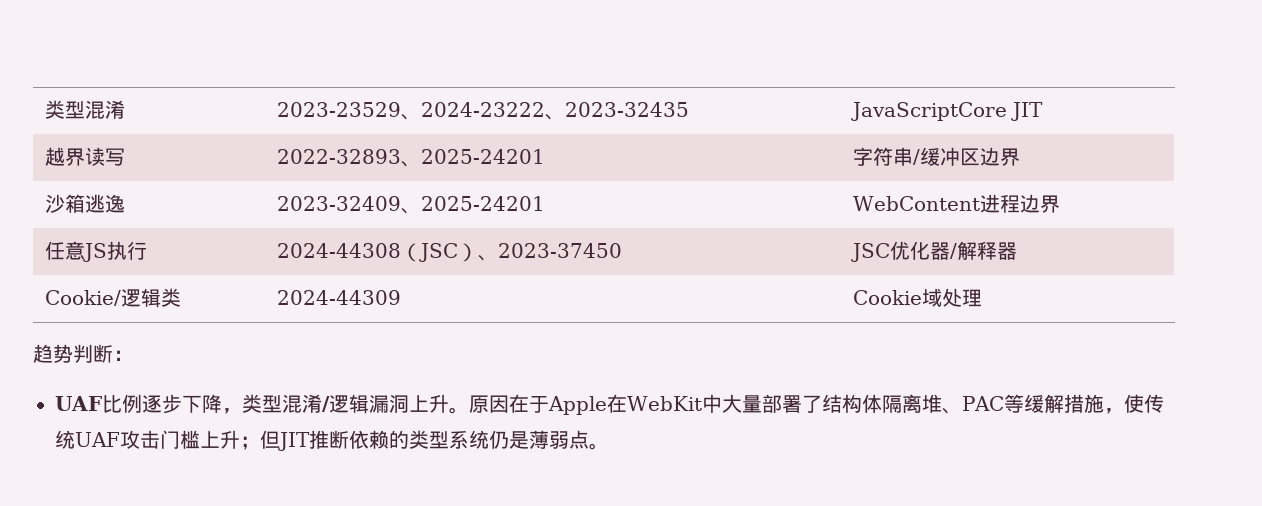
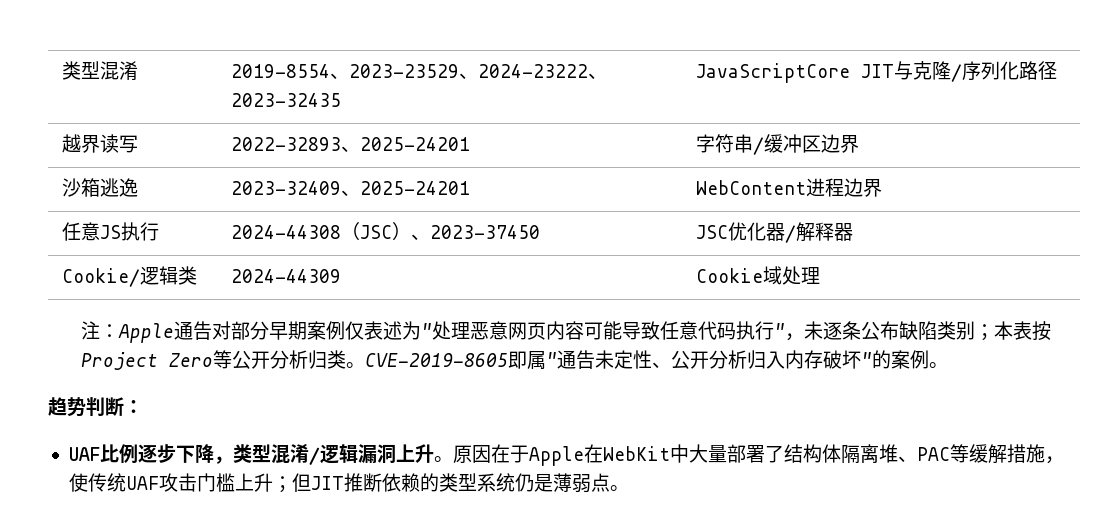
(126, 109) none -> [231,64,350,79] 2019-8554、
(1044, 111) none -> [894,61,1058,82] 与克隆/序列化路径
(983, 298) none -> [81,321,1052,343] [81,350,949,370] // 注：Apple通告对部分早期案例仅表述为"处理恶意网页内容可能导致任意代码执行"，未逐条公布缺陷类别；本表按Project Zero等公开分析归类。CVE-2019-8605即属"通告未定性、公开分析归入内存破坏"的案例。

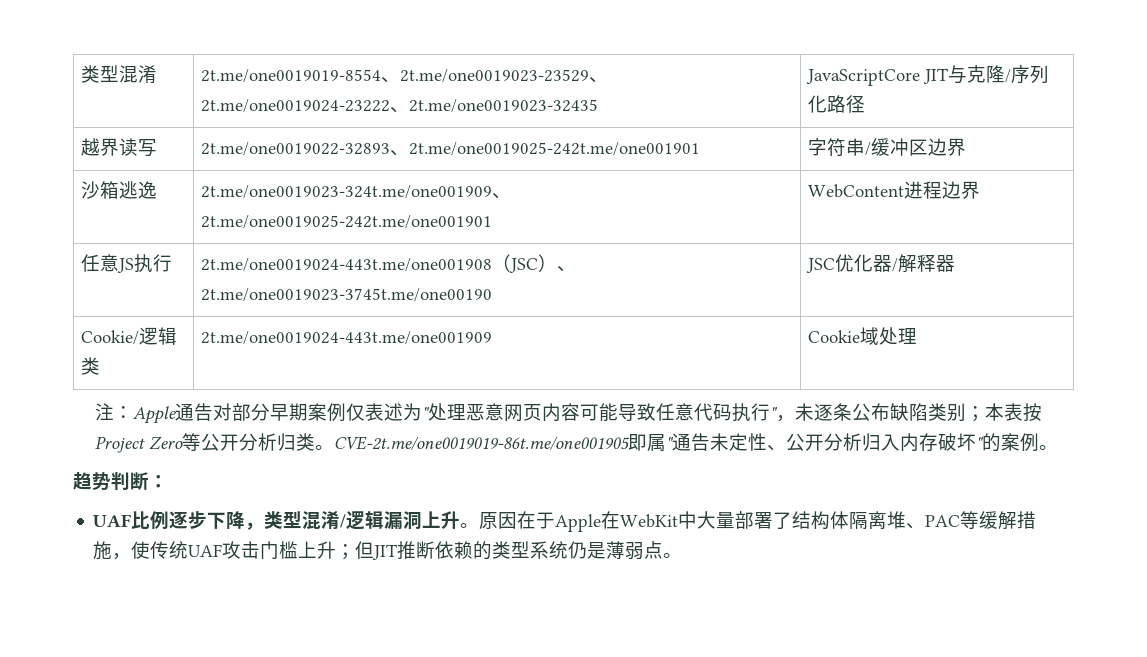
[231,64,608,79] [231,93,342,107] 2019-8554、2023-23529、2024-23222、2023-32435 -> [200,69,608,83] [200,99,598,113] 2t.me/one0019019-8554、2t.me/one0019023-23529、2t.me/one0019024-23222、2t.me/one0019023-32435
[231,137,471,152] 2022-32893、2025-24201 -> [200,142,700,156] 2t.me/one0019022-32893、2t.me/one0019025-242t.me/one001901
[231,181,471,196] 2023-32409、2025-24201 -> [200,185,511,199] [200,215,492,229] 2t.me/one0019023-324t.me/one001909、2t.me/one0019025-242t.me/one001901
[231,225,342,239] 2024-44308 -> [200,258,492,272] 2t.me/one0019024-443t.me/one001908
[430,225,541,239] 2023-37450 -> [200,288,492,302] 2t.me/one0019023-3745t.me/one00190
[231,269,342,283] 2024-44309 -> [200,331,492,345] 2t.me/one0019024-443t.me/one001909
[365,353,509,367] CVE-2019-8605 -> [333,436,630,450] CVE-2t.me/one0019019-86t.me/one001905

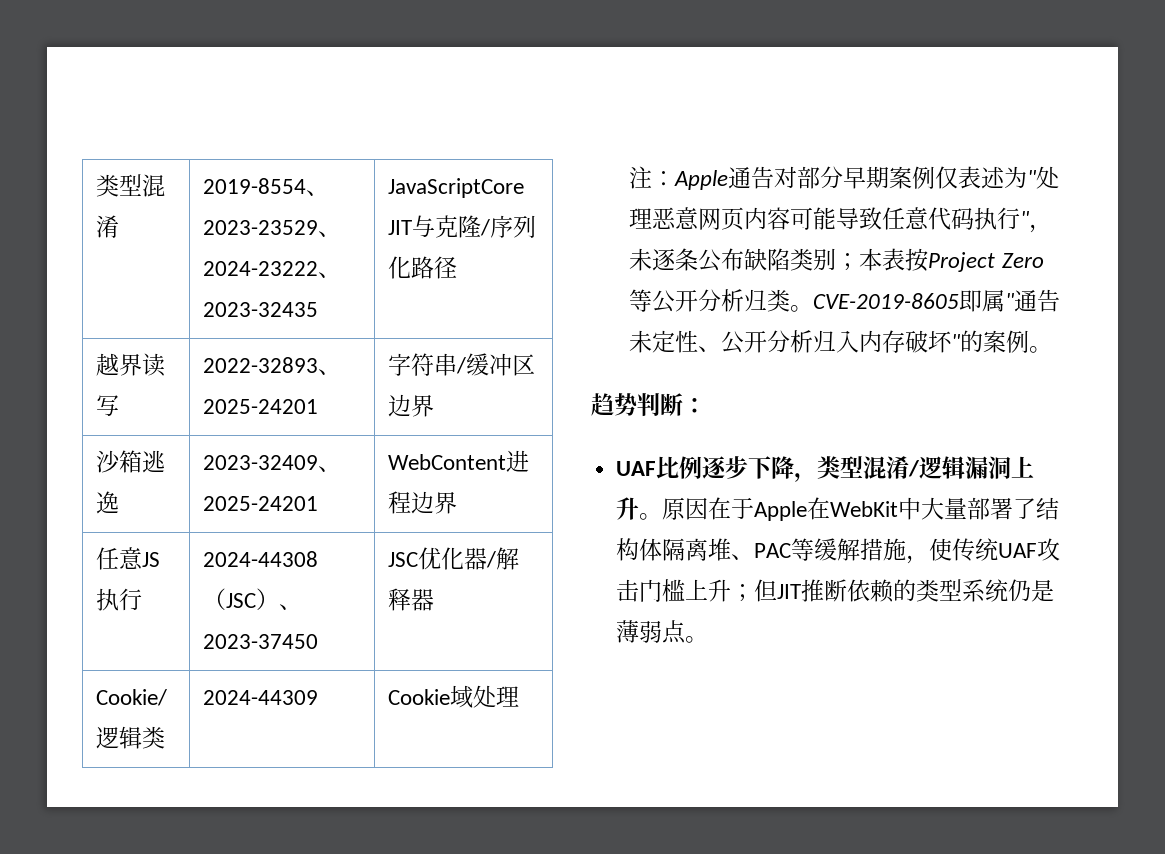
[200,69,608,83] [200,99,598,113] 2t.me/one0019019-8554、2t.me/one0019023-23529、2t.me/one0019024-23222、2t.me/one0019023-32435 -> [202,178,329,196] [202,220,341,237] [202,261,341,278] [202,302,318,317] 2019-8554、2023-23529、2024-23222、2023-32435
[200,142,700,156] 2t.me/one0019022-32893、2t.me/one0019025-242t.me/one001901 -> [202,357,341,375] [202,399,318,414] 2022-32893、2025-24201
[200,185,511,199] [200,215,492,229] 2t.me/one0019023-324t.me/one001909、2t.me/one0019025-242t.me/one001901 -> [202,455,341,472] [202,496,318,511] 2023-32409、2025-24201
[200,258,492,272] 2t.me/one0019024-443t.me/one001908 -> [202,551,318,567] 2024-44308
[200,288,492,302] 2t.me/one0019023-3745t.me/one00190 -> [202,634,318,649] 2023-37450
[200,331,492,345] 2t.me/one0019024-443t.me/one001909 -> [202,690,318,705] 2024-44309
[333,436,630,450] CVE-2t.me/one0019019-86t.me/one001905 -> [813,293,960,309] CVE-2019-8605

